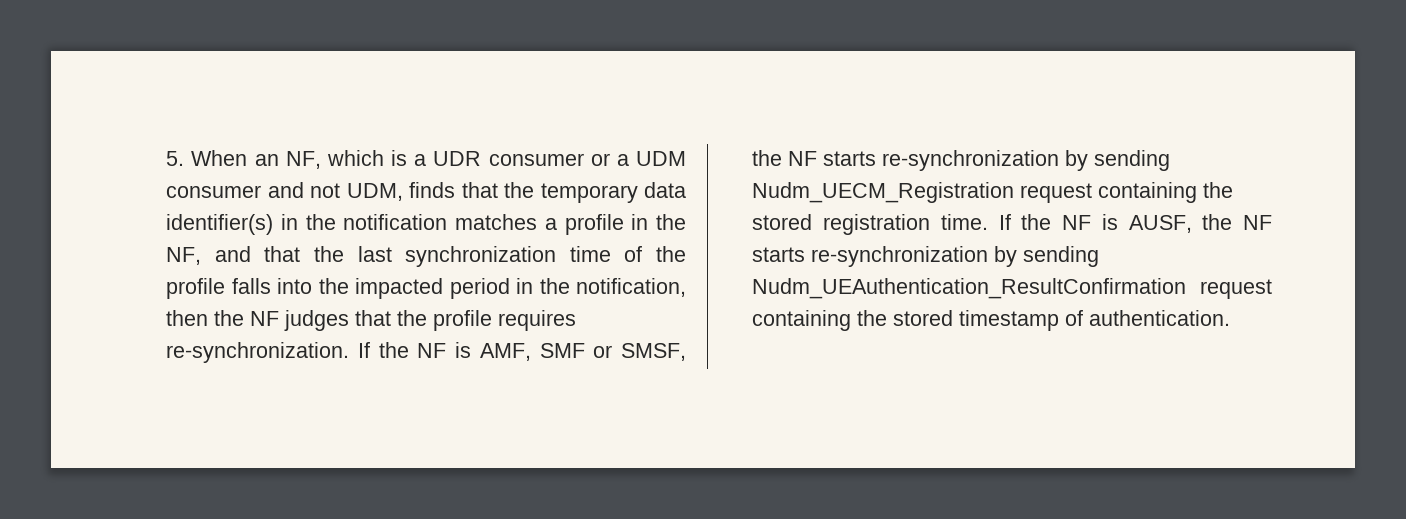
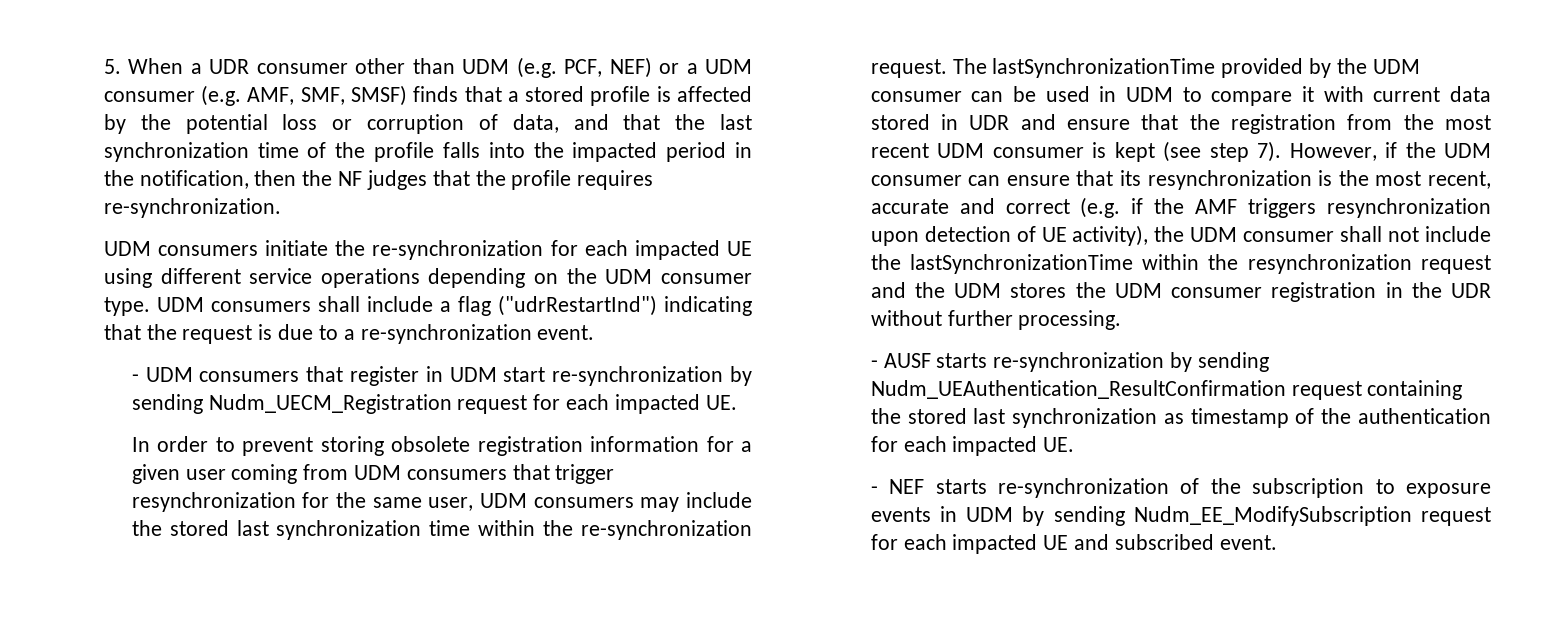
[254,150,686,169] [166,182,687,203] [166,214,687,235] [166,247,202,265] an NF, which is a UDR consumer or a UDM consumer and not UDM, finds that the temporary data identifier(s) in the notification matches a profile in the NF, -> [190,57,752,78] [103,85,752,106] [103,114,559,134] a UDR consumer other than UDM (e.g. PCF, NEF) or a UDM consumer (e.g. AMF, SMF, SMSF) finds that a stored profile is affected by the potential loss or corruption of data,
[357,342,687,361] [752,150,877,166] If the NF is AMF, SMF or SMSF, the NF starts -> [103,240,752,260] [103,268,752,288] [103,295,752,316] [103,324,595,344] [131,366,546,386] // UDM consumers initiate the re-synchronization for each impacted UE using different service operations depending on the UDM consumer type. UDM consumers shall include a flag ("udrRestartInd") indicating that the request is due to a re-synchronization event. // - UDM consumers that register in UDM start
[1098,182,1234,203] [752,214,1272,235] containing the stored registration time. If the NF is AUSF, the NF -> [533,394,737,414] [131,436,753,456] [131,464,615,484] [131,492,752,512] [131,520,753,540] [870,58,1420,78] [870,86,1491,106] [870,114,1492,134] [870,141,1491,162] [870,170,1491,190] [870,197,1491,218] [870,225,1491,246] [870,254,1491,274] [870,282,1491,302] [870,310,1122,330] [870,353,931,368] for each impacted UE. // In order to prevent storing obsolete registration information for a given user coming from UDM consumers that trigger resynchronization for the same user, UDM consumers may include the stored last synchronization time within the re-synchronization request. The lastSynchronizationTime provided by the UDM consumer can be used in UDM to compare it with current data stored in UDR and ensure that the registration from the most recent UDM consumer is kept (see step 7). However, if the UDM consumer can ensure that its resynchronization is the most recent, accurate and correct (e.g. if the AMF triggers resynchronization upon detection of UE activity), the UDM consumer shall not include the lastSynchronizationTime within the resynchronization request and the UDM stores the UDM consumer registration in the UDR without further processing. // - AUSF
[959,310,1231,331] timestamp of authentication. -> [973,408,1491,428] [870,436,1075,456] [870,478,1491,498] [870,506,1491,526] [870,534,1277,554] last synchronization as timestamp of the authentication for each impacted UE. // - NEF starts re-synchronization of the subscription to exposure events in UDM by sending Nudm_EE_ModifySubscription request for each impacted UE and subscribed event.

